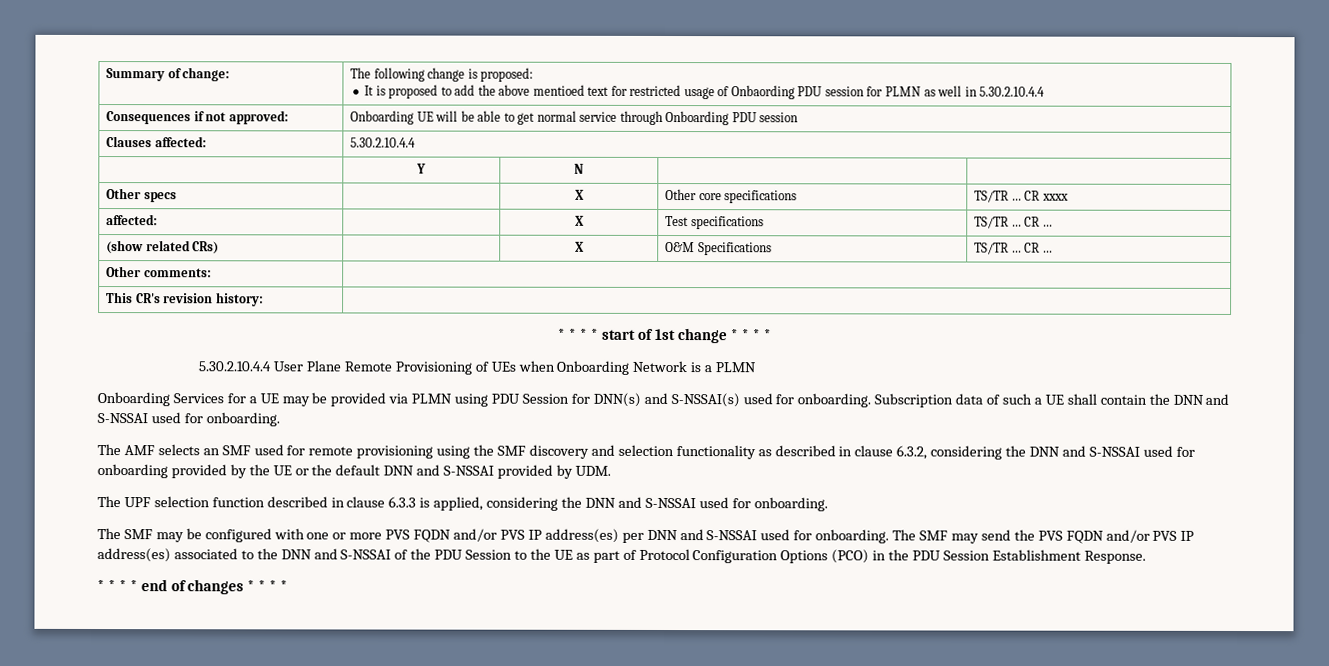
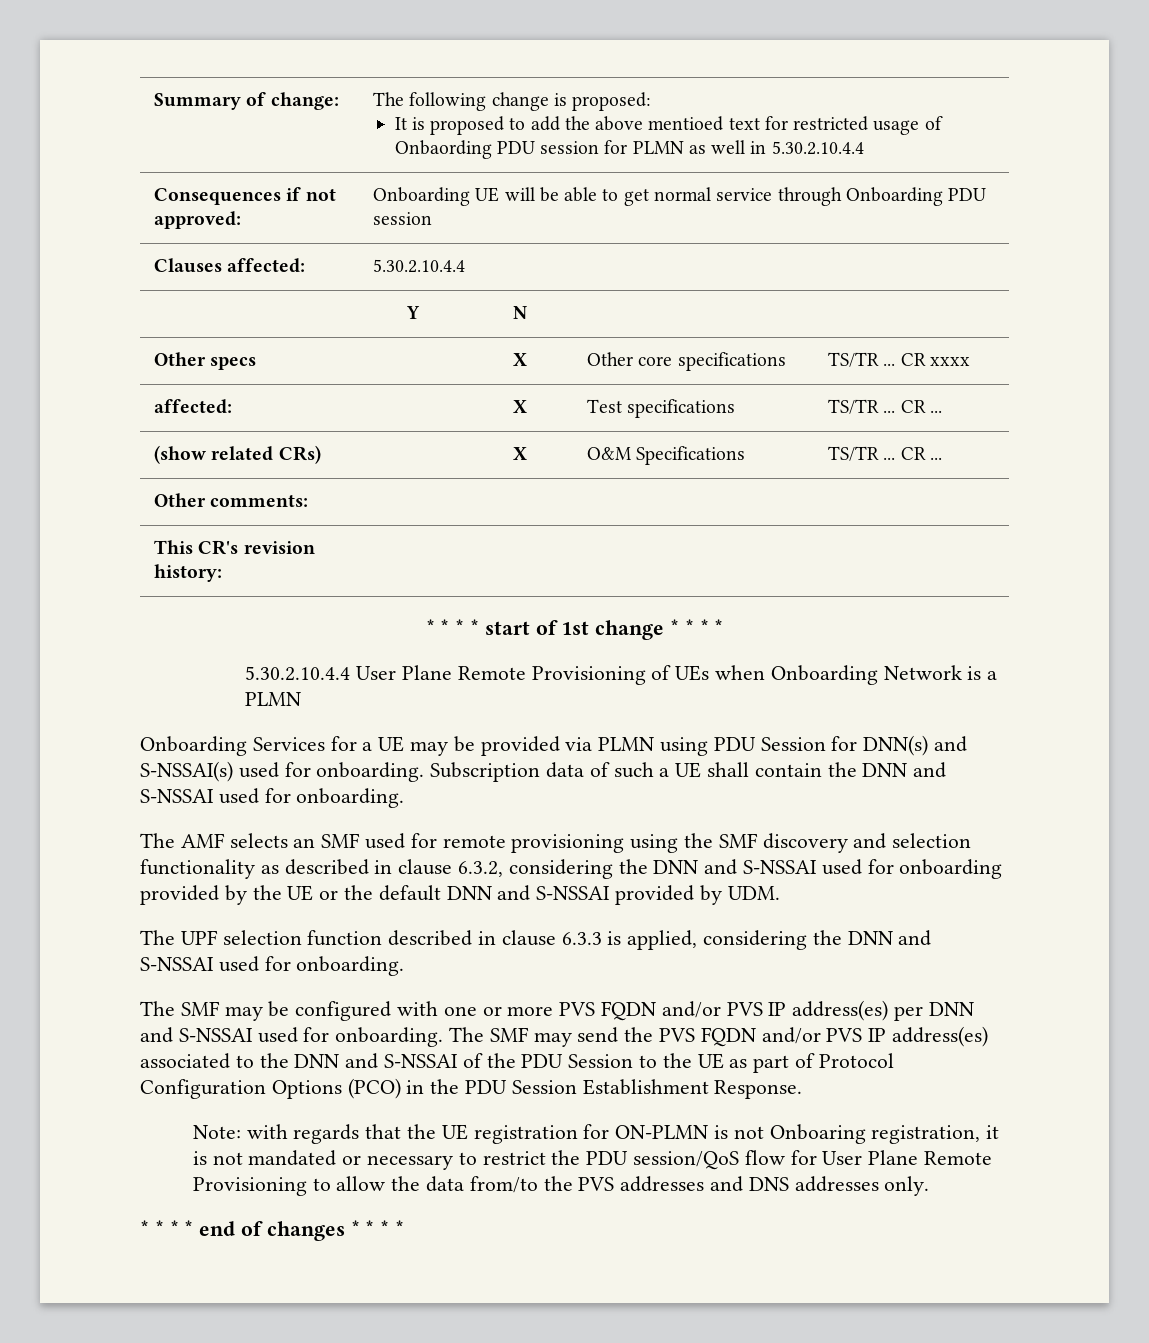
(1146, 557) none -> [192,1124,1000,1144] [192,1150,992,1170] [192,1176,930,1196] // Note: with regards that the UE registration for ON-PLMN is not Onboaring registration, it is not mandated or necessary to restrict the PDU session/QoS flow for User Plane Remote Provisioning to allow the data from/to the PVS addresses and DNS addresses only.

